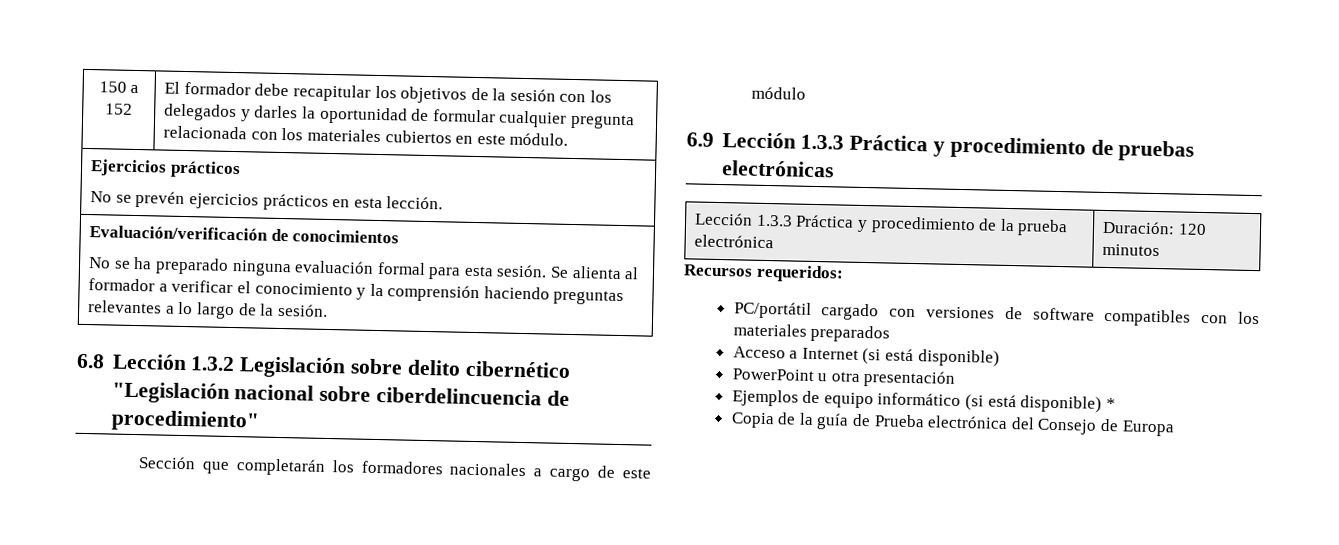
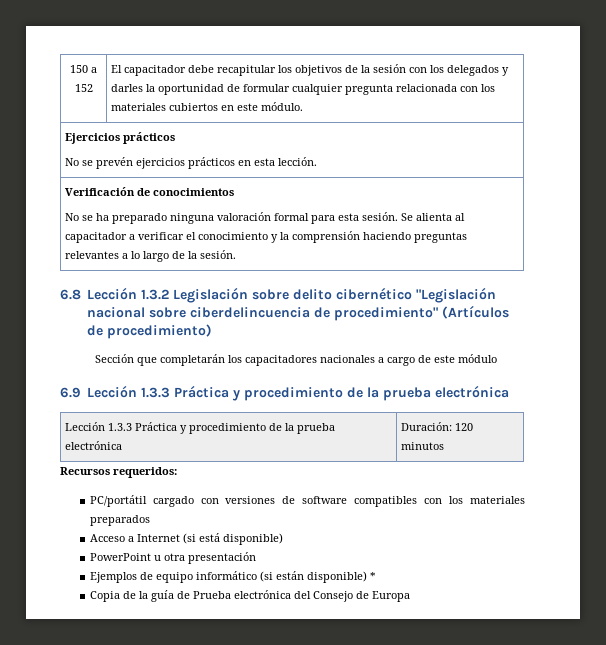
[183,81,251,96] formador -> [124,65,187,76] capacitador
[89,225,269,241] Evaluación/verificación -> [65,187,136,196] Verificación
[294,260,375,274] evaluación -> [217,212,272,221] valoración
[88,278,156,292] formador -> [65,232,128,243] capacitador
(260, 421) none -> [441,305,509,319] [86,324,212,339] (Artículos de procedimiento)
[360,460,444,475] formadores -> [245,355,318,366] capacitadores
[1118,140,1195,162] [721,160,834,178] pruebas electrónicas -> [366,385,509,401] la prueba electrónica
[987,394,1017,408] está -> [275,571,304,580] están

